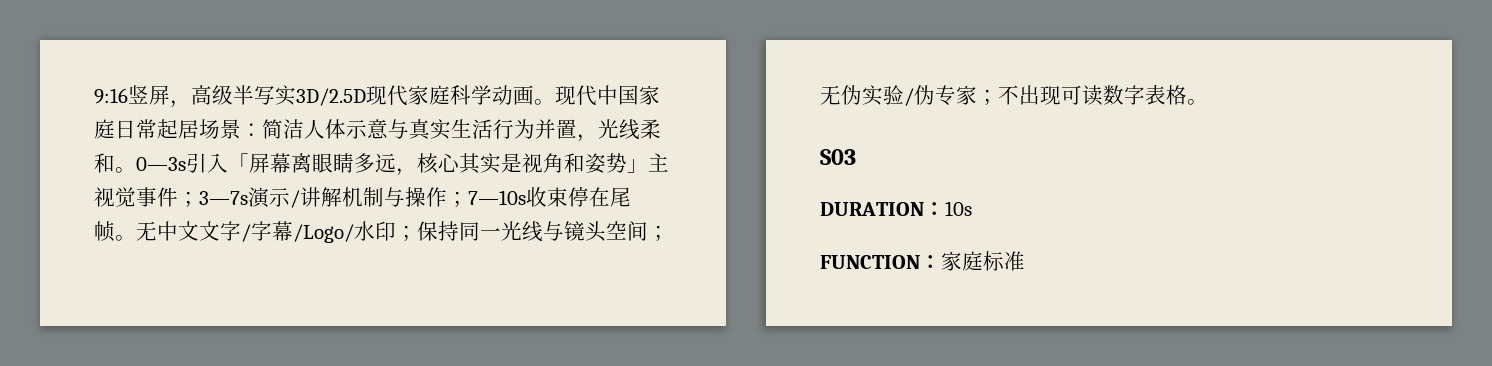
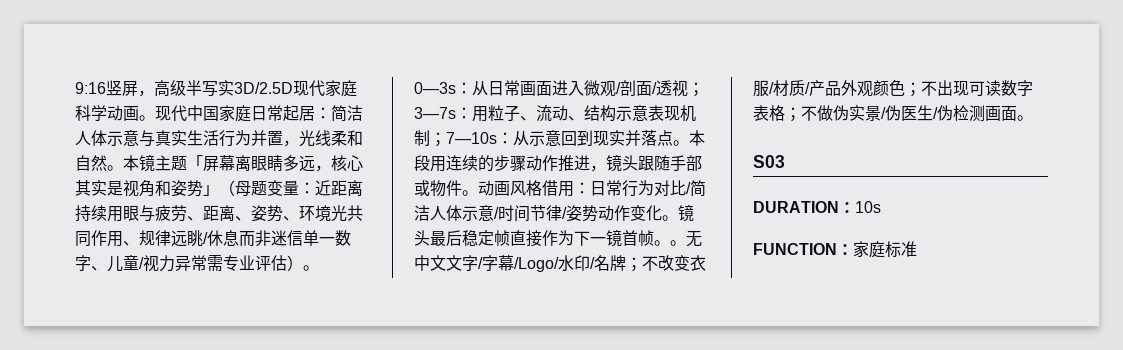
[199,119,241,139] 场景 -> (315, 113) none
[115,153,228,173] 。0—3s引入 -> [75,154,187,172] 自然。本镜主题
[648,153,669,172] [94,187,631,208] [94,221,115,242] 主视觉事件；3—7s演示/讲解机制与操作；7—10s收束停在尾帧 -> [219,180,363,197] [75,205,363,222] [75,230,351,247] [75,255,319,272] [414,80,704,97] [414,105,696,122] [414,130,705,147] [414,154,702,172] [414,180,706,197] [414,204,694,222] [414,229,670,247] （母题变量：近距离持续用眼与疲劳、距离、姿势、环境光共同作用、规律远眺/休息而非迷信单一数字、儿童/视力异常需专业评估）。0—3s：从日常画面进入微观/剖面/透视；3—7s：用粒子、流动、结构示意表现机制；7—10s：从示意回到现实并落点。本段用连续的步骤动作推进，镜头跟随手部或物件。动画风格借用：日常行为对比/简洁人体示意/时间节律/姿势动作变化。镜头最后稳定帧直接作为下一镜首帧。
[396,221,669,242] [820,85,977,106] ；保持同一光线与镜头空间；无伪实验/伪专家 -> [590,255,706,272] [753,80,905,97] /名牌；不改变衣服/材质/产品外观颜色
(1187, 95) none -> [785,105,1017,122] ；不做伪实景/伪医生/伪检测画面

